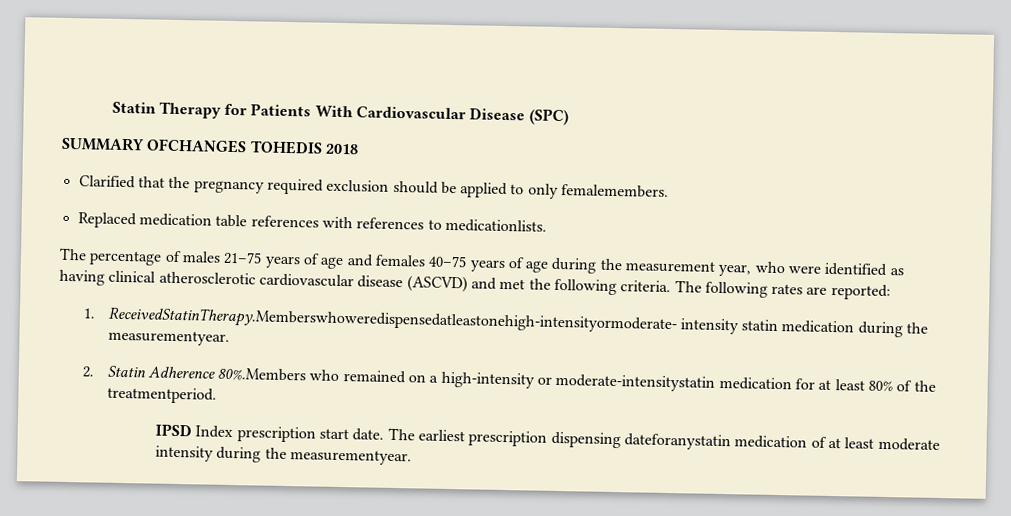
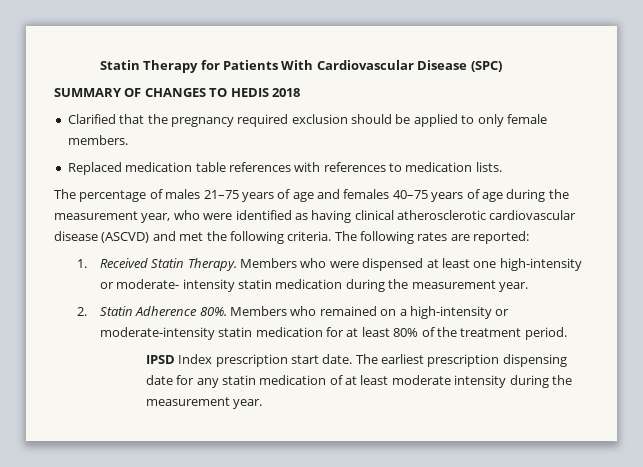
[146,138,323,155] OFCHANGES TOHEDIS -> [124,88,269,97] OF CHANGES TO HEDIS
[561,184,670,198] femalemembers. -> [506,114,547,124] [67,135,128,145] female members.
[444,218,547,233] medicationlists. -> [405,162,502,172] medication lists.
[107,306,677,335] ReceivedStatinTherapy.Memberswhoweredispensedatleastonehigh-intensityormoderate- -> [99,258,582,271] [99,279,180,289] Received Statin Therapy. Members who were dispensed at least one high-intensity or moderate-
[107,329,230,346] measurementyear. -> [411,280,528,292] measurement year.
[217,367,307,382] 80%.Members -> [199,306,288,316] 80%. Members
[555,373,716,392] moderate-intensitystatin -> [99,327,253,340] moderate-intensity statin
[106,386,217,404] treatmentperiod. -> [460,327,567,340] treatment period.
[623,433,731,451] dateforanystatin -> [145,375,256,388] date for any statin
[290,449,413,466] measurementyear. -> [145,397,263,409] measurement year.

